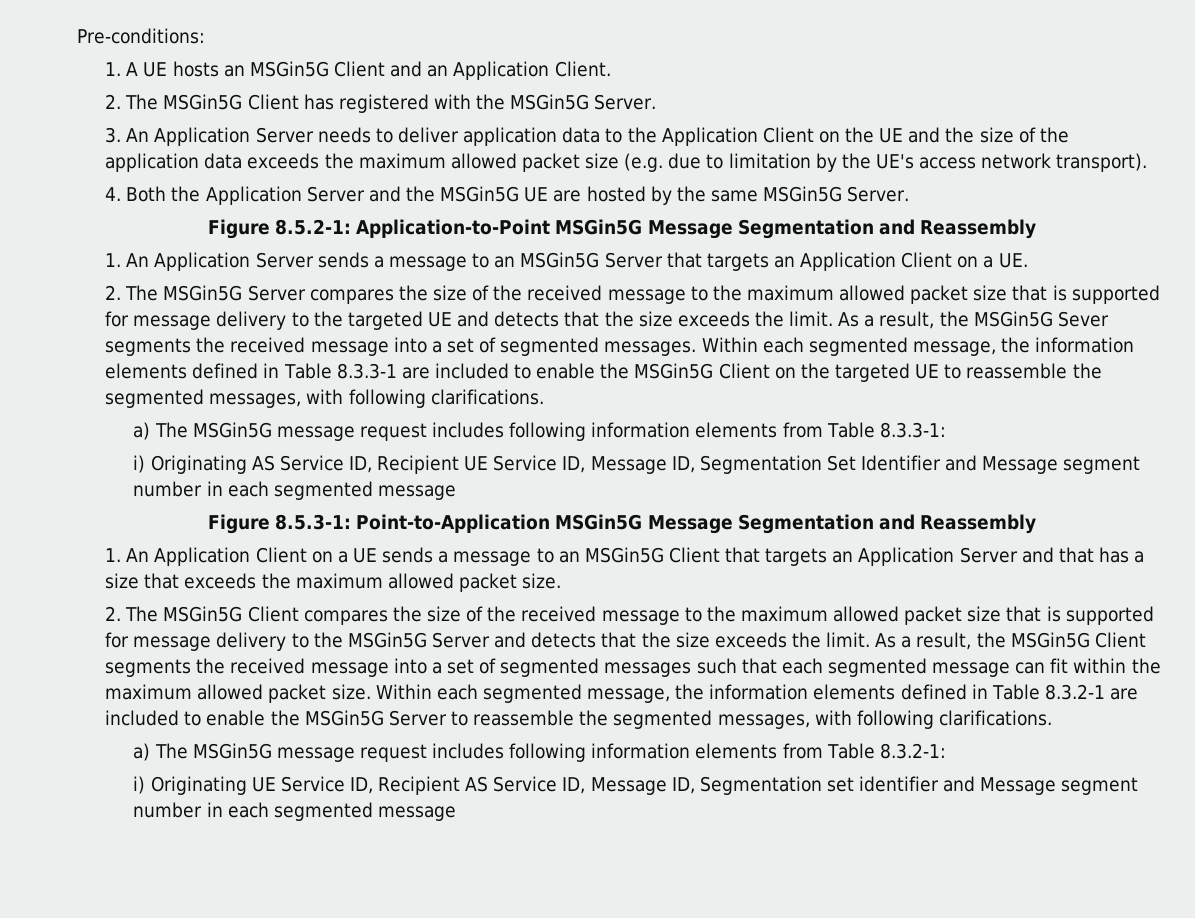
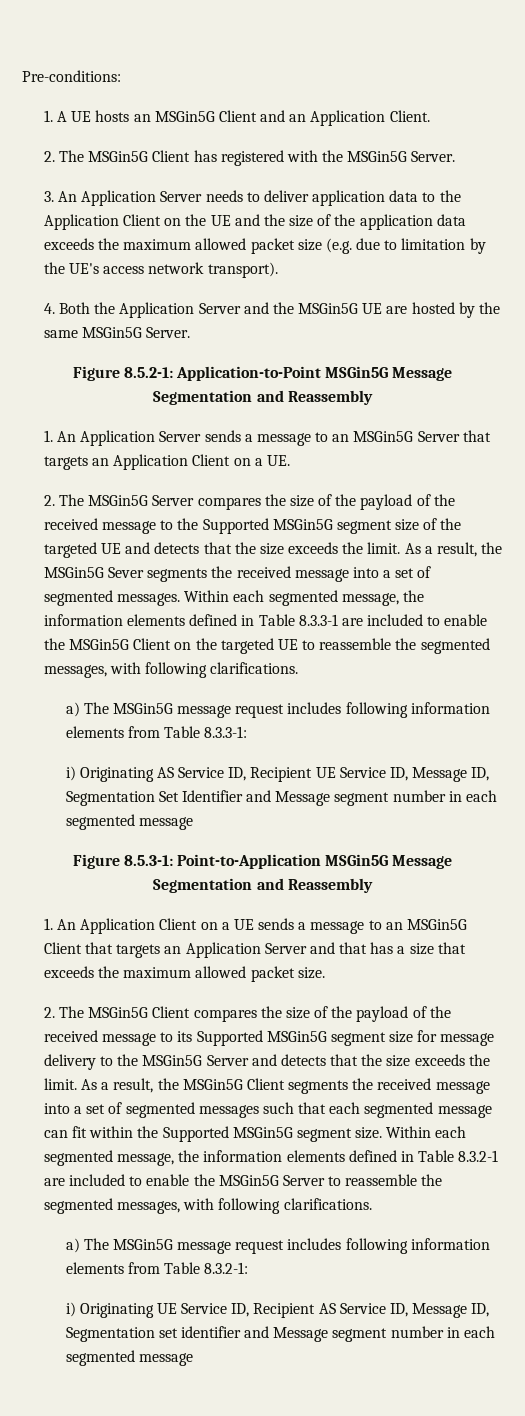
[527,285,1160,304] [105,311,309,330] received message to the maximum allowed packet size that is supported for message delivery to -> [360,494,455,510] [43,518,438,534] payload of the received message to the Supported MSGin5G segment size of
[521,606,1154,625] received message to the maximum allowed packet size that is supported -> [356,1006,451,1022] [43,1030,414,1046] payload of the received message to its Supported MSGin5G segment size
[105,684,327,703] maximum allowed packet -> [162,1126,352,1142] Supported MSGin5G segment

